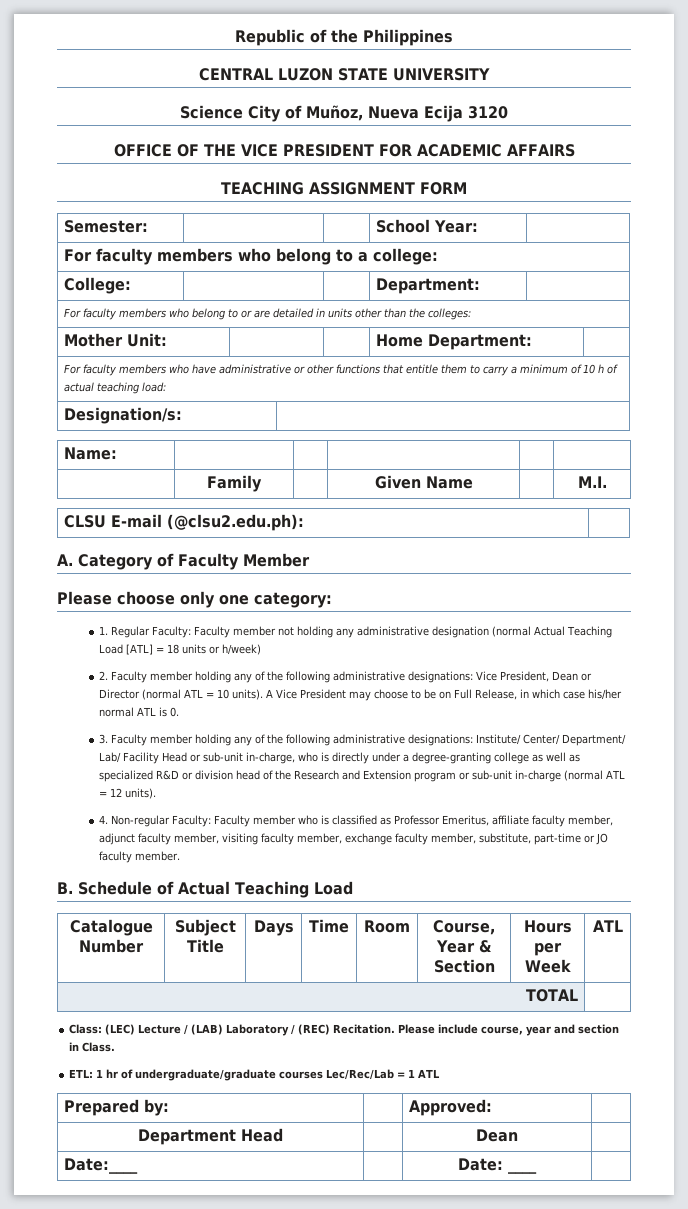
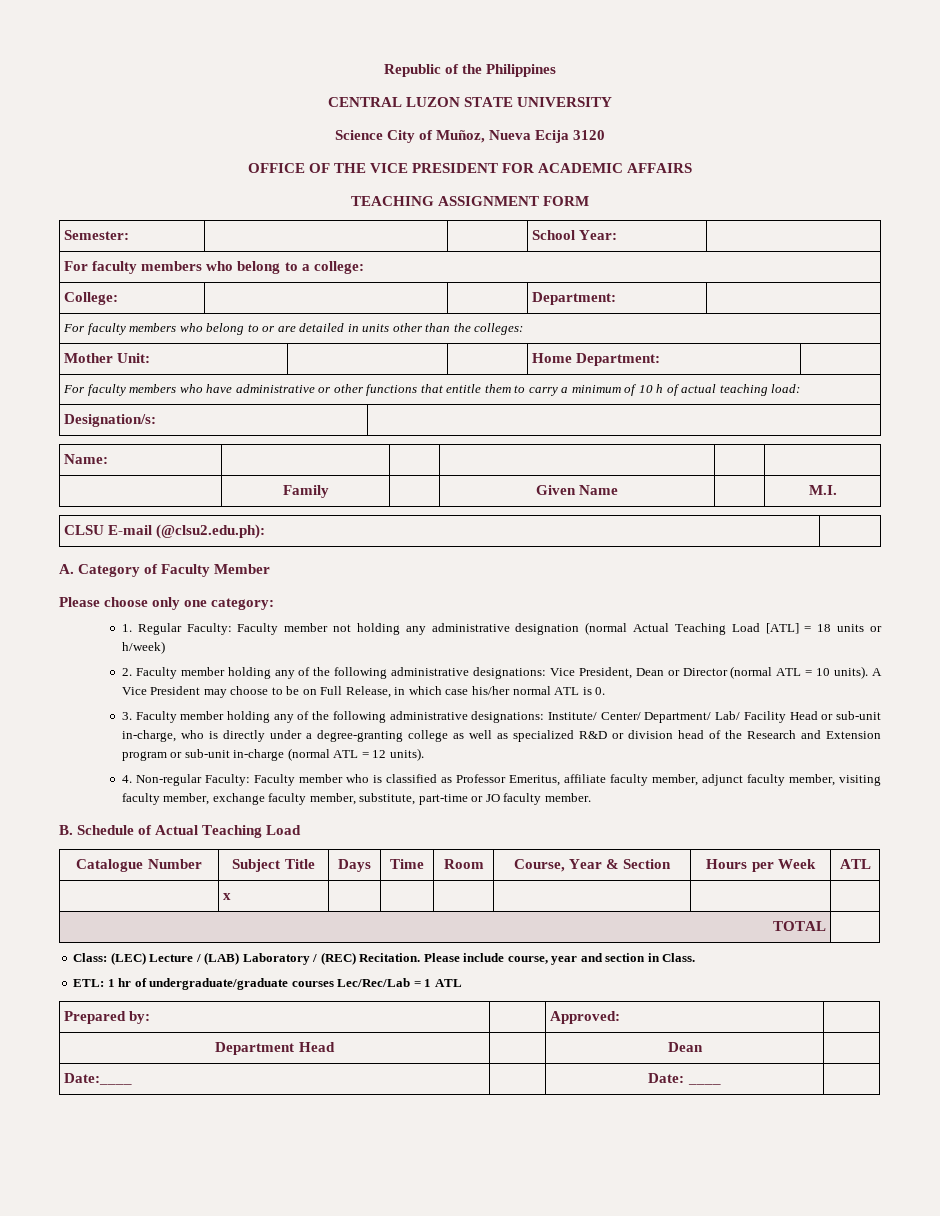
(623, 926) none -> [223,893,232,900] // | x | | | | | |

